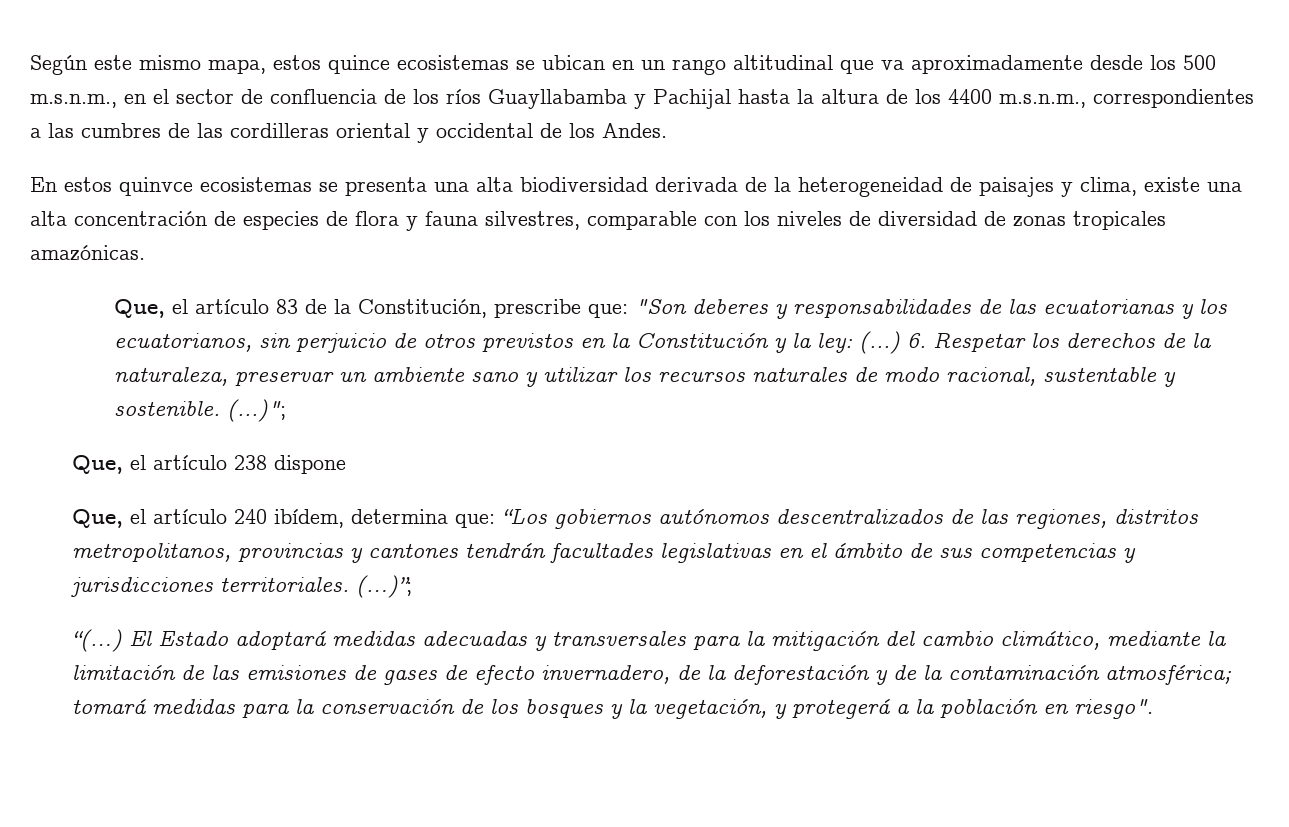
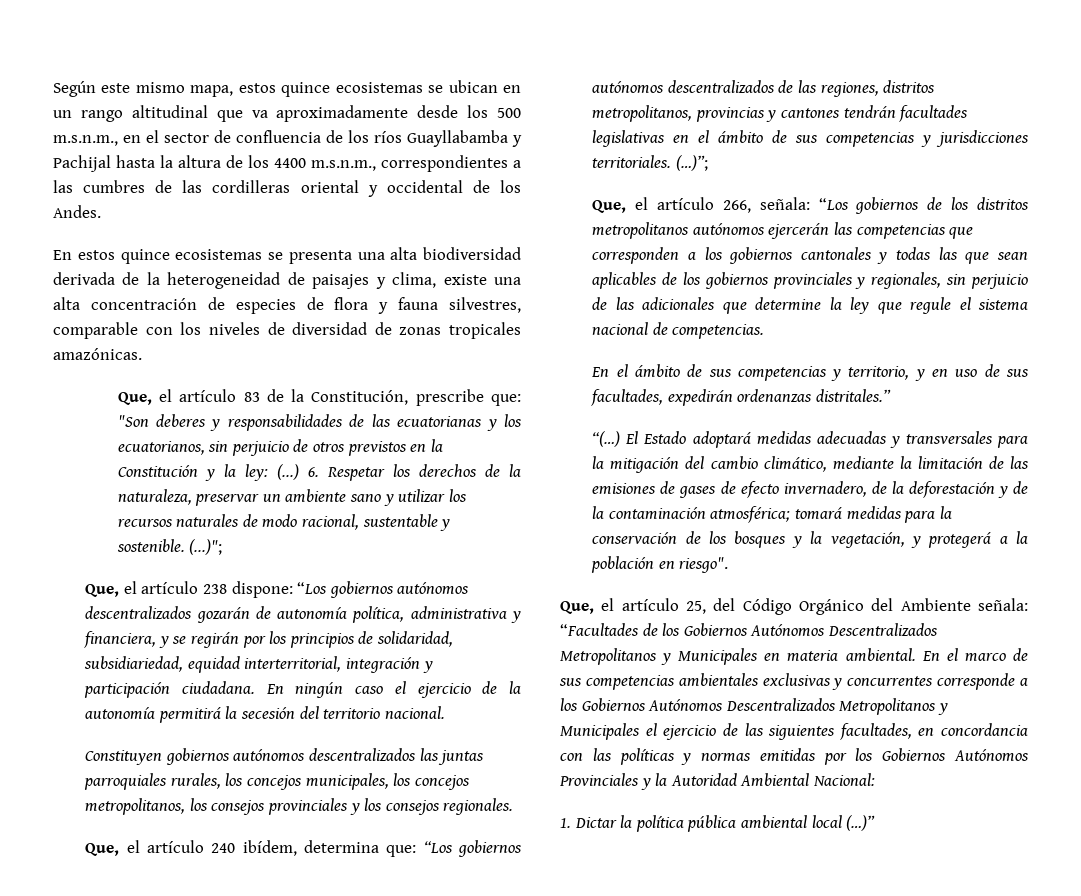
[119,177,193,196] quinvce -> [120,249,170,264] quince
[273,455,346,474] dispone -> [231,581,470,598] [85,606,521,623] [84,631,454,648] [84,656,433,673] [84,681,521,698] [85,706,445,723] [85,748,485,765] [84,773,470,790] [85,798,514,815] dispone: “Los gobiernos autónomos descentralizados gozarán de autonomía política, administrativa y financiera, y se regirán por los principios de solidaridad, subsidiariedad, equidad interterritorial, integración y participación ciudadana. En ningún caso el ejercicio de la autonomía permitirá la secesión del territorio nacional. // Constituyen gobiernos autónomos descentralizados las juntas parroquiales rurales, los concejos municipales, los concejos metropolitanos, los consejos provinciales y los consejos regionales.
(412, 586) none -> [592,197,1029,214] [592,222,974,239] [592,247,1028,264] [592,272,1028,289] [592,297,1028,314] [592,322,765,339] [591,364,1029,381] [591,389,892,406] // Que, el artículo 266, señala: “Los gobiernos de los distritos metropolitanos autónomos ejercerán las competencias que corresponden a los gobiernos cantonales y todas las que sean aplicables de los gobiernos provinciales y regionales, sin perjuicio de las adicionales que determine la ley que regule el sistema nacional de competencias. // En el ámbito de sus competencias y territorio, y en uso de sus facultades, expedirán ordenanzas distritales.”
(1153, 709) none -> [560,598,1028,615] [560,623,938,637] [560,648,1028,665] [559,673,1028,690] [560,698,948,715] [560,723,1028,740] [560,748,1029,765] [559,773,875,790] [560,815,876,832] // Que, el artículo 25, del Código Orgánico del Ambiente señala: “Facultades de los Gobiernos Autónomos Descentralizados Metropolitanos y Municipales en materia ambiental. En el marco de sus competencias ambientales exclusivas y concurrentes corresponde a los Gobiernos Autónomos Descentralizados Metropolitanos y Municipales el ejercicio de las siguientes facultades, en concordancia con las políticas y normas emitidas por los Gobiernos Autónomos Provinciales y la Autoridad Ambiental Nacional: // 1. Dictar la política pública ambiental local (…)”

